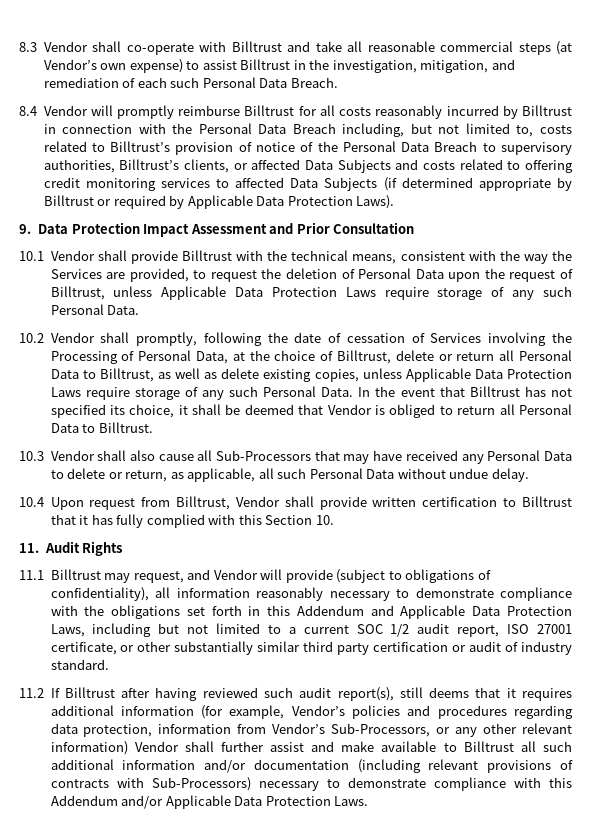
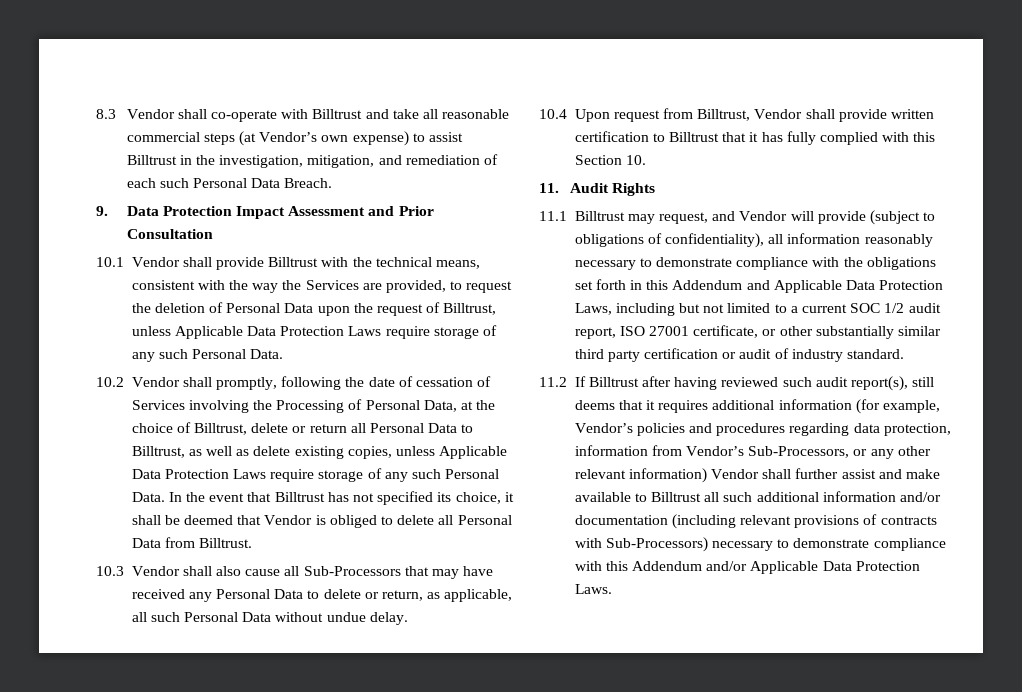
[19,105,573,119] [43,123,572,137] [43,141,573,155] [43,159,573,173] [43,177,572,191] [43,195,395,209] // 8.4 Vendor will promptly reimburse Billtrust for all costs reasonably incurred by Billtrust in connection with the Personal Data Breach including, but not limited to, costs related to Billtrust’s provision of notice of the Personal Data Breach to supervisory authorities, Billtrust’s clients, or affected Data Subjects and costs related to offering credit monitoring services to affected Data Subjects (if determined appropriate by Billtrust or required by Applicable Data Protection Laws). -> (333, 183) none
[457,404,573,415] [50,423,96,433] return all Personal Data to -> [397,515,512,525] [131,537,195,548] delete all Personal Data from

